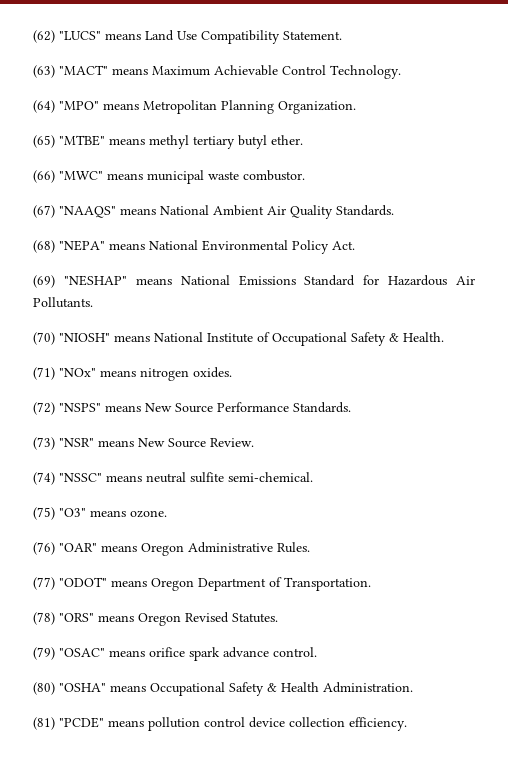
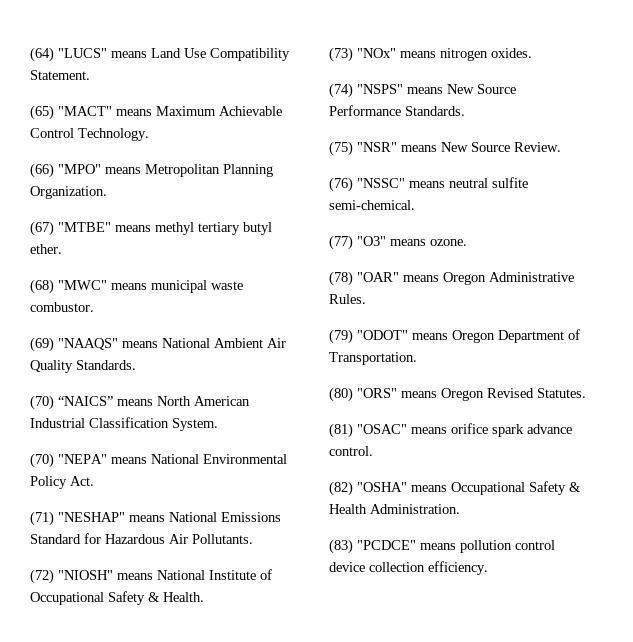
[33,30,55,43] (62) -> [30,47,54,62] (64)
[33,65,55,78] (63) -> [30,105,54,120] (65)
[33,100,55,113] (64) -> [30,163,54,178] (66)
[33,135,55,148] (65) -> [30,221,54,236] (67)
[33,170,55,183] (66) -> [30,279,54,294] (68)
[33,205,55,218] (67) -> [30,337,54,352] (69)
[33,240,55,253] (68) -> [30,395,250,410] [30,417,218,431] [30,453,54,468] (70) “NAICS” means North American Industrial Classification System. // (70)
[33,275,55,288] (69) -> [30,511,54,526] (71)
[33,332,55,345] (70) -> [30,569,54,584] (72)
[33,367,55,380] (71) -> [329,47,353,62] (73)
[33,402,55,415] (72) -> [329,83,353,98] (74)
[33,437,55,450] (73) -> [329,141,353,156] (75)
[33,472,55,485] (74) -> [329,177,353,192] (76)
[33,507,55,520] (75) -> [329,235,353,250] (77)
[33,542,55,555] (76) -> [329,271,353,286] (78)
[33,577,55,590] (77) -> [329,329,353,344] (79)
[33,612,55,625] (78) -> [329,387,353,402] (80)
[33,647,55,660] (79) -> [329,423,353,438] (81)
[33,682,55,695] (80) -> [329,481,353,496] (82)
[33,717,104,730] (81) "PCDE" -> [329,539,416,554] (83) "PCDCE"

